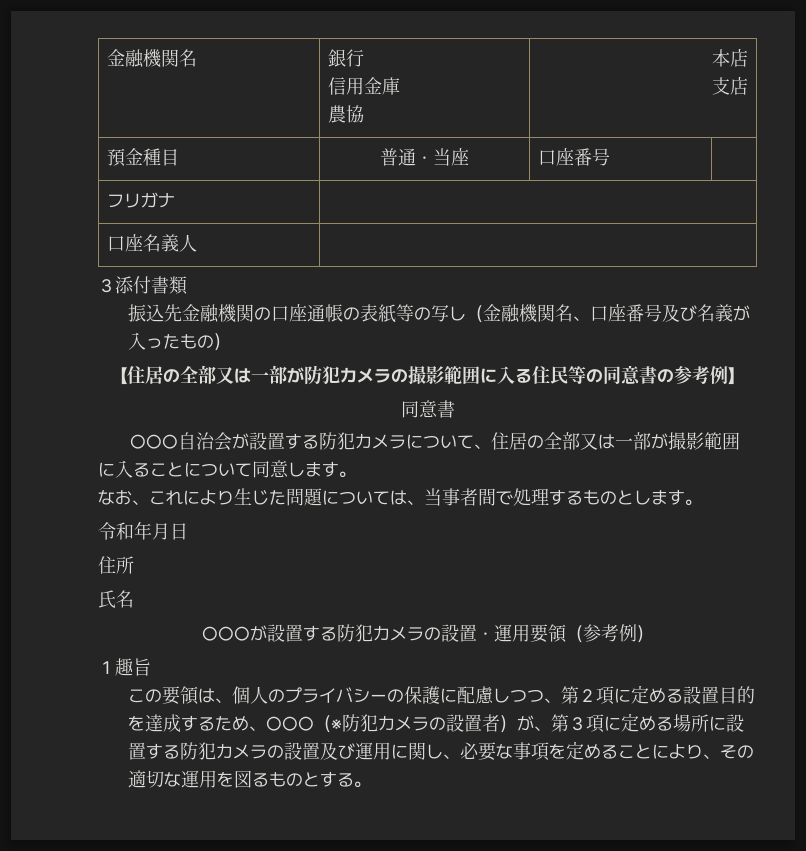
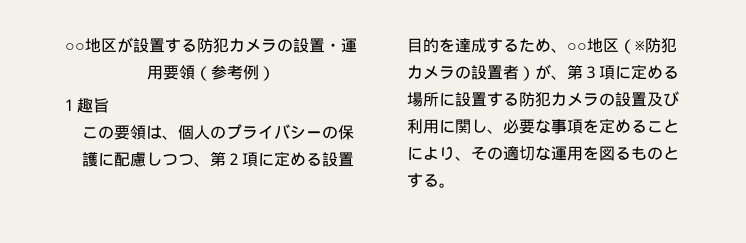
[107,49,198,68] [328,49,365,67] [328,77,401,95] [328,105,365,123] [711,48,748,67] [711,76,748,95] [107,148,180,167] [380,148,469,166] [538,148,611,166] [107,192,176,208] [107,234,198,252] [98,276,188,295] [128,304,751,323] [128,332,232,351] [120,365,735,385] [400,400,455,418] [130,432,741,451] [98,460,356,478] [98,488,702,506] [98,521,188,540] [98,556,134,574] [98,590,134,609] [201,626,250,641] 金融機関名 | 銀行 // 信用金庫 // 農協 | 本店 // 支店 // 預金種目 | 普通・当座 | 口座番号 | // フリガナ | // 口座名義人 | // ３添付書類 // 振込先金融機関の口座通帳の表紙等の写し（金融機関名、口座番号及び名義が入ったもの） // 【住居の全部又は一部が防犯カメラの撮影範囲に入る住民等の同意書の参考例】 // 同意書 // ○○○自治会が設置する防犯カメラについて、住居の全部又は一部が撮影範囲に入ることについて同意します。 // なお、これにより生じた問題については、当事者間で処理するものとします。 // 令和年月日 // 住所 // 氏名 // ○○○ -> [64,38,117,53] ○○地区
[266,716,315,731] ○○○ -> [567,38,620,53] ○○地区
[355,742,374,760] 運 -> [407,119,424,134] 利

